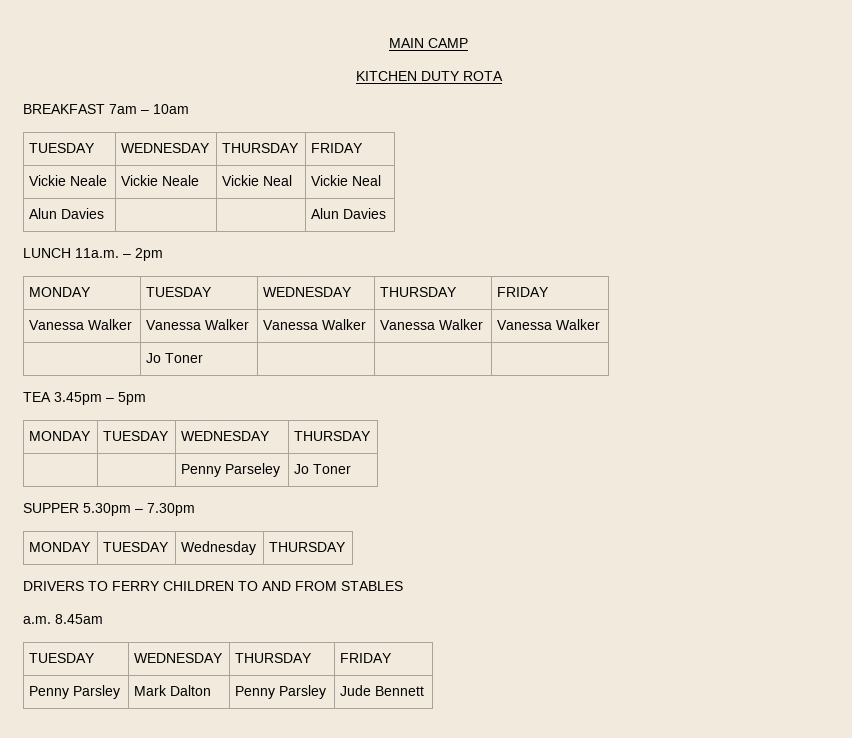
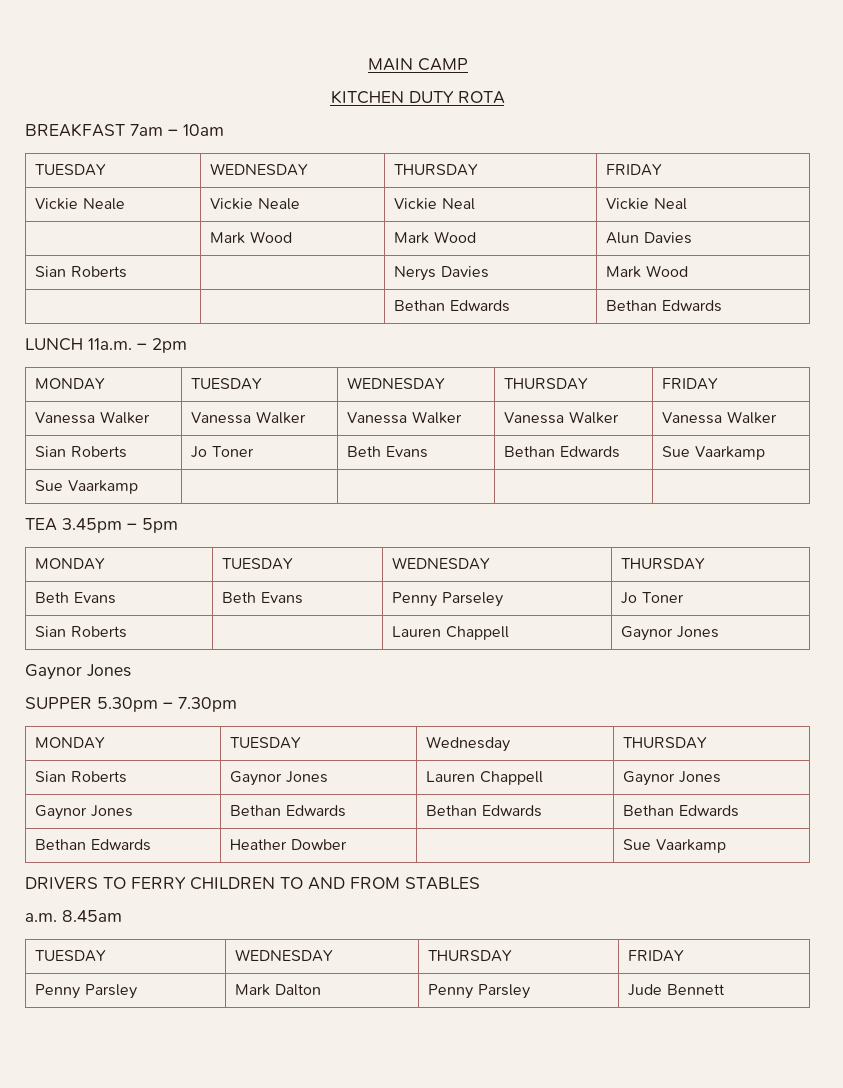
[29,208,105,219] [311,208,387,219] Alun Davies | | | Alun Davies -> [210,231,292,244] [394,231,476,244] [606,232,692,244] [35,266,127,278] [394,266,489,281] [606,265,688,278] [394,300,510,312] [606,300,722,312] | Mark Wood | Mark Wood | Alun Davies // Sian Roberts | | Nerys Davies | Mark Wood // | | Bethan Edwards | Bethan Edwards
[146,353,204,363] | Jo Toner -> [35,446,127,458] [191,446,254,458] [347,446,428,458] [504,446,620,458] [662,446,765,460] [35,480,138,494] Sian Roberts | Jo Toner | Beth Evans | Bethan Edwards | Sue Vaarkamp // Sue Vaarkamp |
(372, 436) | -> [35,592,116,604] [222,592,303,604] Beth Evans | Beth Evans
(352, 469) none -> [35,626,127,638] [392,626,509,640] [621,626,719,641] [25,664,131,680] // Sian Roberts | | Lauren Chappell | Gaynor Jones // Gaynor Jones
(347, 547) none -> [35,771,127,783] [230,771,328,786] [426,771,543,785] [623,771,721,786] [35,805,133,820] [230,805,346,817] [426,805,542,817] [623,805,739,817] [35,839,151,851] [230,839,347,850] [623,839,726,853] // Sian Roberts | Gaynor Jones | Lauren Chappell | Gaynor Jones // Gaynor Jones | Bethan Edwards | Bethan Edwards | Bethan Edwards // Bethan Edwards | Heather Dowber | | Sue Vaarkamp

